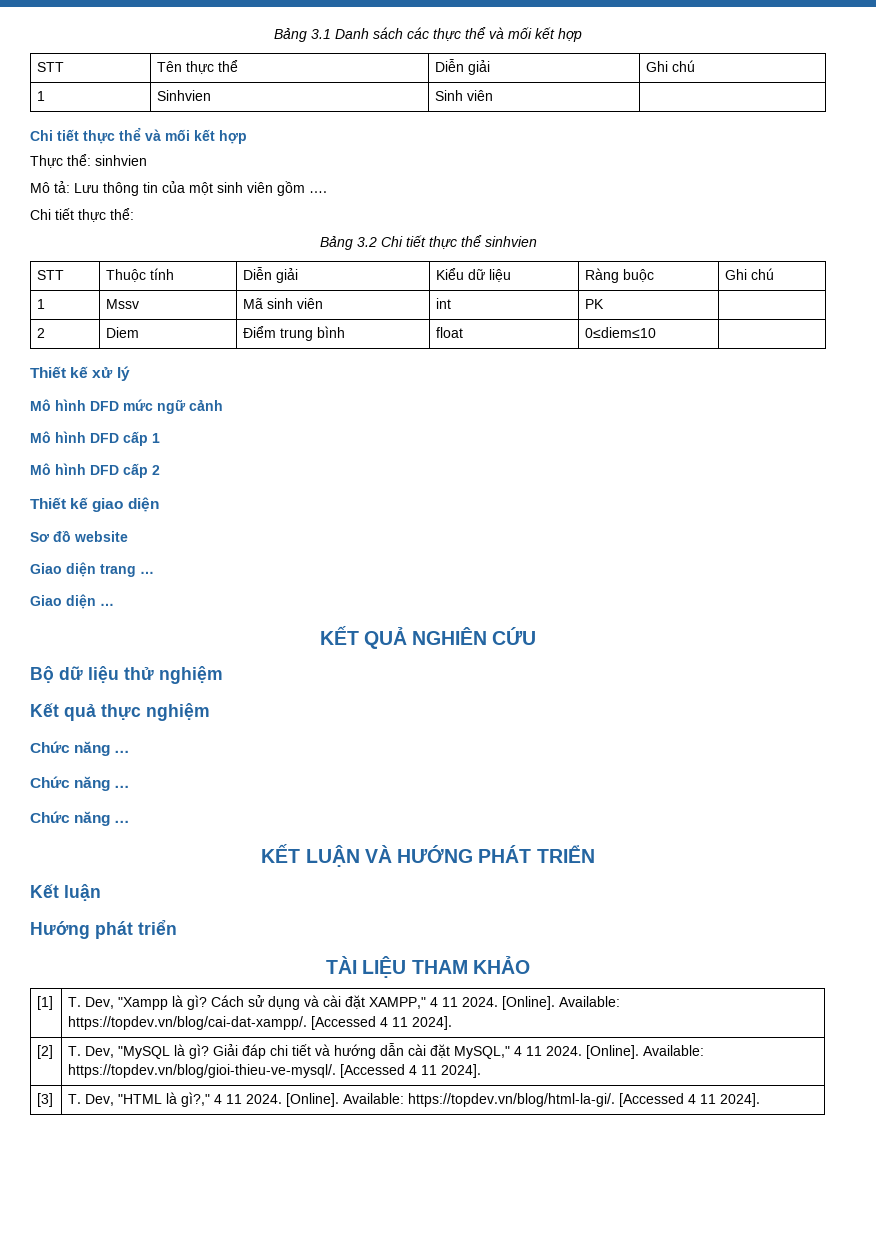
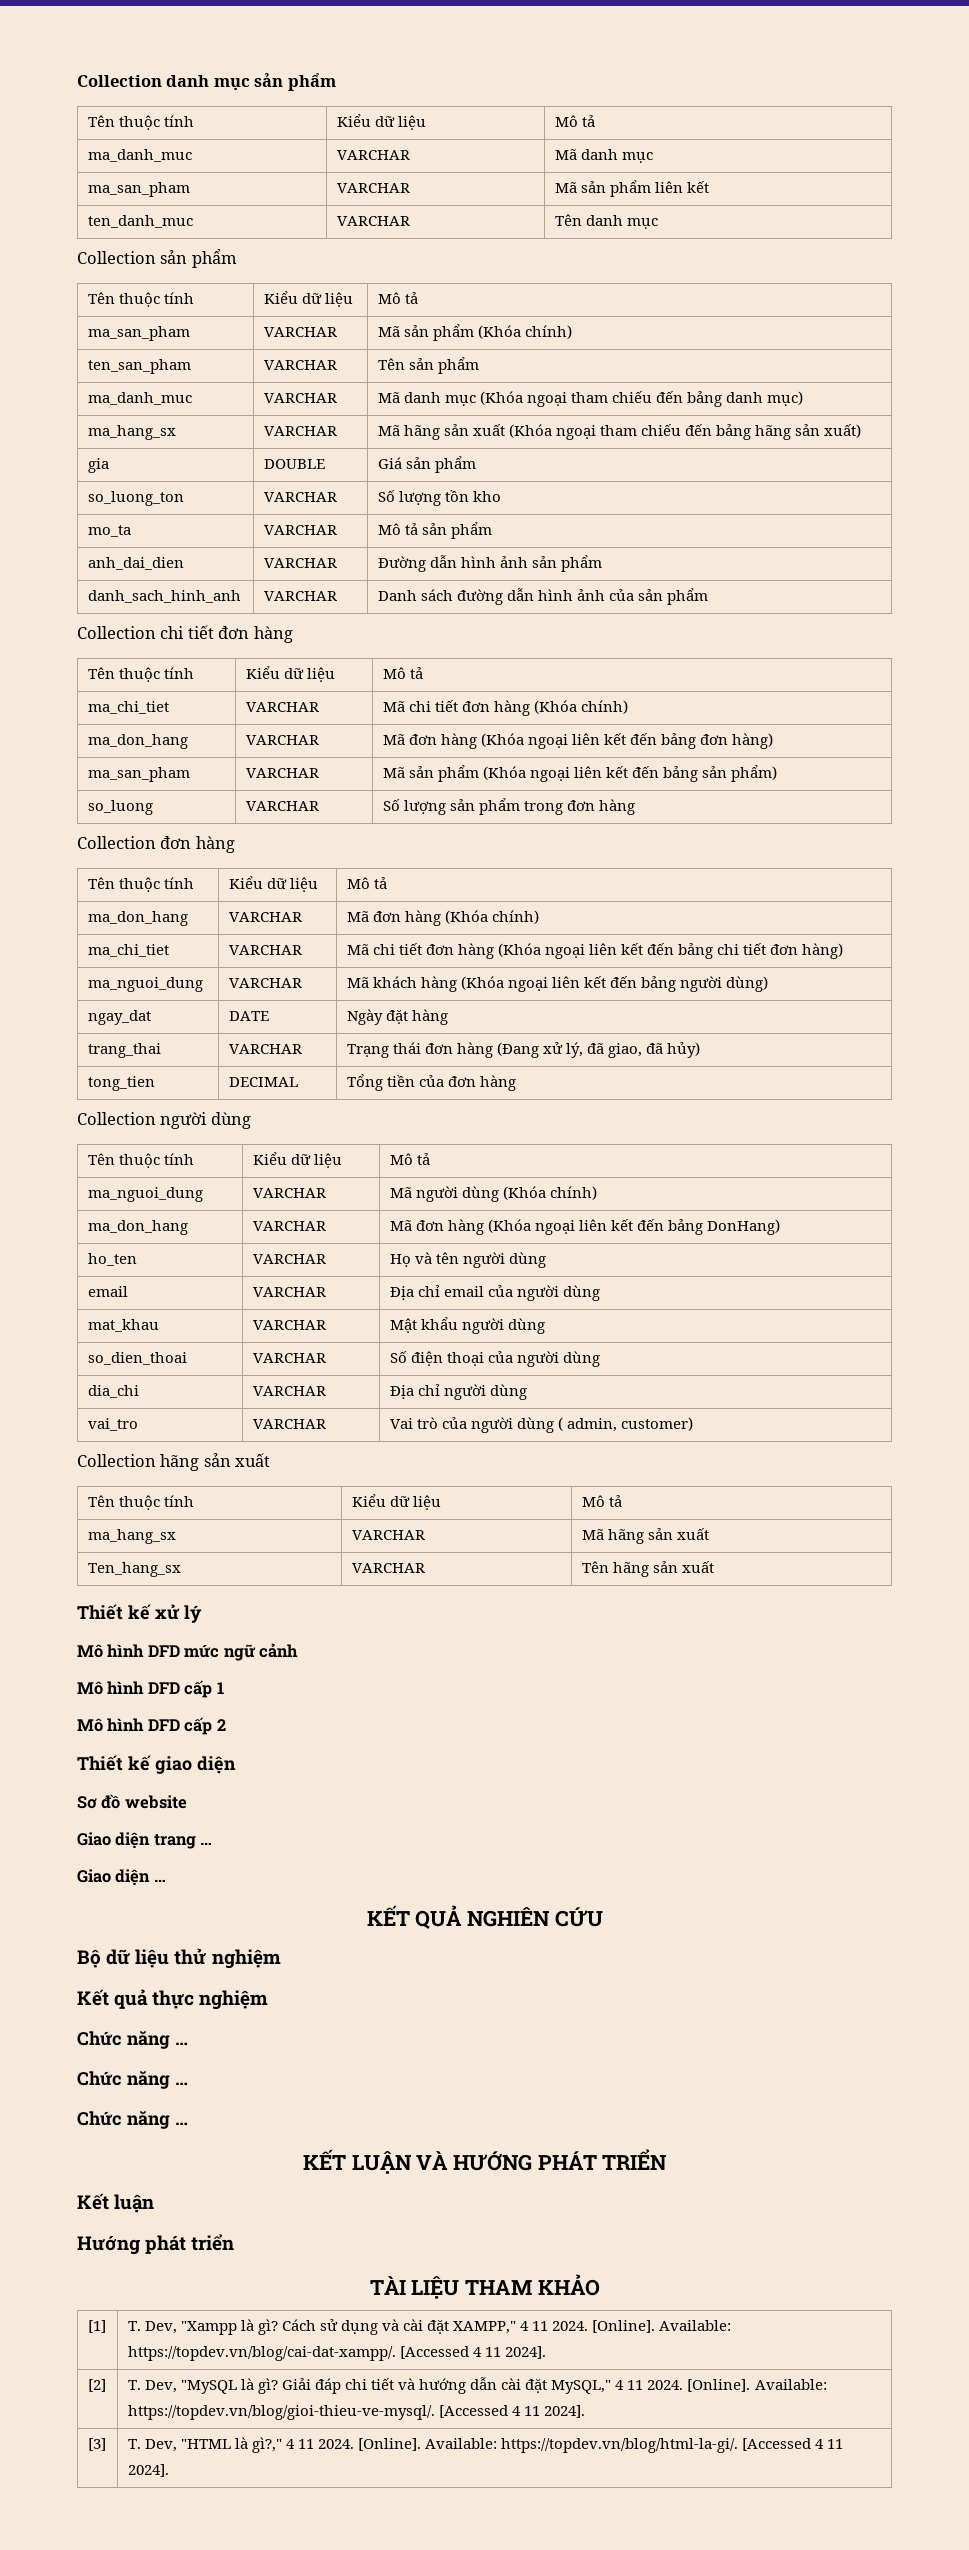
[274,27,582,42] [37,62,65,72] [157,60,239,74] [435,59,491,75] [646,60,696,72] [37,91,46,101] [157,90,212,101] [435,90,494,101] [30,127,247,144] [30,154,147,168] [30,181,327,196] [30,208,134,222] [319,235,537,250] [37,270,65,280] [106,268,175,282] [243,267,299,283] [436,268,512,282] [585,268,655,283] [725,268,775,280] [37,299,46,309] [106,299,140,309] [243,298,324,309] [436,298,452,309] [585,299,605,309] [37,328,46,338] [106,327,140,338] [243,326,346,341] [436,327,464,338] [585,327,657,338] Bảng 3.1 Danh sách các thực thể và mối kết hợp // STT | Tên thực thể | Diễn giải | Ghi chú // 1 | Sinhvien | Sinh viên | // Chi tiết thực thể và mối kết hợp // Thực thể: sinhvien // Mô tả: Lưu thông tin của một sinh viên gồm …. // Chi tiết thực thể: // Bảng 3.2 Chi tiết thực thể sinhvien // STT | Thuộc tính | Diễn giải | Kiểu dữ liệu | Ràng buộc | Ghi chú // 1 | Mssv | Mã sinh viên | int | PK | // 2 | Diem | Điểm trung bình | float | 0≤diem≤10 | -> [77,73,336,91] [87,115,194,130] [336,114,426,130] [554,115,595,127] [87,149,192,162] [336,150,410,160] [554,149,653,163] [87,182,190,197] [336,183,410,193] [554,180,709,197] [87,215,193,228] [336,216,410,226] [554,214,658,229] [77,249,237,268] [87,292,194,307] [263,291,353,307] [377,292,418,304] [87,326,190,341] [263,327,337,337] [377,324,572,341] [87,359,191,374] [263,360,337,370] [377,357,479,374] [87,392,192,405] [263,393,337,403] [377,391,804,407] [87,425,176,440] [263,426,337,436] [377,424,862,440] [87,458,109,473] [263,459,325,469] [377,456,476,473] [87,491,184,506] [263,492,337,502] [377,490,501,506] [87,525,131,537] [263,525,337,535] [377,522,492,539] [87,557,184,570] [263,558,337,568] [377,555,602,572] [87,590,241,603] [263,591,337,601] [377,588,708,605] [77,625,293,643] [87,667,194,682] [245,666,335,682] [382,667,423,679] [87,701,169,714] [245,702,319,712] [382,700,628,716] [87,734,188,749] [245,735,319,745] [382,733,774,749] [87,767,190,782] [245,768,319,778] [382,765,778,782] [87,800,153,815] [245,801,319,811] [382,798,635,815] [77,836,235,853] [87,877,194,892] [228,876,318,892] [346,877,387,889] [87,911,188,926] [228,912,302,922] [346,910,539,926] [87,944,169,957] [228,945,302,955] [346,943,844,959] [87,977,203,992] [228,978,302,988] [346,976,769,992] [87,1010,151,1025] [228,1011,269,1021] [346,1009,448,1025] [87,1043,161,1058] [228,1044,302,1054] [346,1042,701,1058] [87,1076,155,1091] [228,1077,298,1087] [346,1074,516,1091] [77,1112,251,1129] [87,1153,194,1168] [252,1152,342,1168] [389,1153,430,1165] [87,1187,203,1202] [252,1188,326,1198] [389,1186,597,1202] [87,1220,188,1235] [252,1221,326,1231] [389,1219,781,1235] [87,1253,137,1266] [252,1254,326,1264] [389,1252,546,1268] [87,1286,128,1297] [252,1287,326,1297] [389,1285,600,1301] [87,1319,159,1332] [252,1320,326,1330] [389,1317,545,1334] [87,1352,187,1365] [252,1353,326,1363] [389,1351,600,1367] [87,1385,139,1398] [252,1386,326,1396] [389,1384,527,1400] [87,1418,138,1431] [252,1419,326,1429] [389,1417,693,1433] [77,1453,271,1471] [87,1495,194,1510] [351,1494,441,1510] [581,1495,622,1507] [87,1529,176,1544] [351,1530,425,1540] [581,1528,709,1544] [87,1562,181,1577] [351,1563,425,1573] [581,1561,714,1577] Collection danh mục sản phẩm // Tên thuộc tính | Kiểu dữ liệu | Mô tả // ma_danh_muc | VARCHAR | Mã danh mục // ma_san_pham | VARCHAR | Mã sản phẩm liên kết // ten_danh_muc | VARCHAR | Tên danh mục // Collection sản phẩm // Tên thuộc tính | Kiểu dữ liệu | Mô tả // ma_san_pham | VARCHAR | Mã sản phẩm (Khóa chính) // ten_san_pham | VARCHAR | Tên sản phẩm // ma_danh_muc | VARCHAR | Mã danh mục (Khóa ngoại tham chiếu đến bảng danh mục) // ma_hang_sx | VARCHAR | Mã hãng sản xuất (Khóa ngoại tham chiếu đến bảng hãng sản xuất) // gia | DOUBLE | Giá sản phẩm // so_luong_ton | VARCHAR | Số lượng tồn kho // mo_ta | VARCHAR | Mô tả sản phẩm // anh_dai_dien | VARCHAR | Đường dẫn hình ảnh sản phẩm // danh_sach_hinh_anh | VARCHAR | Danh sách đường dẫn hình ảnh của sản phẩm // Collection chi tiết đơn hàng // Tên thuộc tính | Kiểu dữ liệu | Mô tả // ma_chi_tiet | VARCHAR | Mã chi tiết đơn hàng (Khóa chính) // ma_don_hang | VARCHAR | Mã đơn hàng (Khóa ngoại liên kết đến bảng đơn hàng) // ma_san_pham | VARCHAR | Mã sản phẩm (Khóa ngoại liên kết đến bảng sản phẩm) // so_luong | VARCHAR | Số lượng sản phẩm trong đơn hàng // Collection đơn hàng // Tên thuộc tính | Kiểu dữ liệu | Mô tả // ma_don_hang | VARCHAR | Mã đơn hàng (Khóa chính) // ma_chi_tiet | VARCHAR | Mã chi tiết đơn hàng (Khóa ngoại liên kết đến bảng chi tiết đơn hàng) // ma_nguoi_dung | VARCHAR | Mã khách hàng (Khóa ngoại liên kết đến bảng người dùng) // ngay_dat | DATE | Ngày đặt hàng // trang_thai | VARCHAR | Trạng thái đơn hàng (Đang xử lý, đã giao, đã hủy) // tong_tien | DECIMAL | Tổng tiền của đơn hàng // Collection người dùng // Tên thuộc tính | Kiểu dữ liệu | Mô tả // ma_nguoi_dung | VARCHAR | Mã người dùng (Khóa chính) // ma_don_hang | VARCHAR | Mã đơn hàng (Khóa ngoại liên kết đến bảng DonHang) // ho_ten | VARCHAR | Họ và tên người dùng // email | VARCHAR | Địa chỉ email của người dùng // mat_khau | VARCHAR | Mật khẩu người dùng // so_dien_thoai | VARCHAR | Số điện thoại của người dùng // dia_chi | VARCHAR | Địa chỉ người dùng // vai_tro | VARCHAR | Vai trò của người dùng ( admin, customer) // Collection hãng sản xuất // Tên thuộc tính | Kiểu dữ liệu | Mô tả // ma_hang_sx | VARCHAR | Mã hãng sản xuất // Ten_hang_sx | VARCHAR | Tên hãng sản xuất

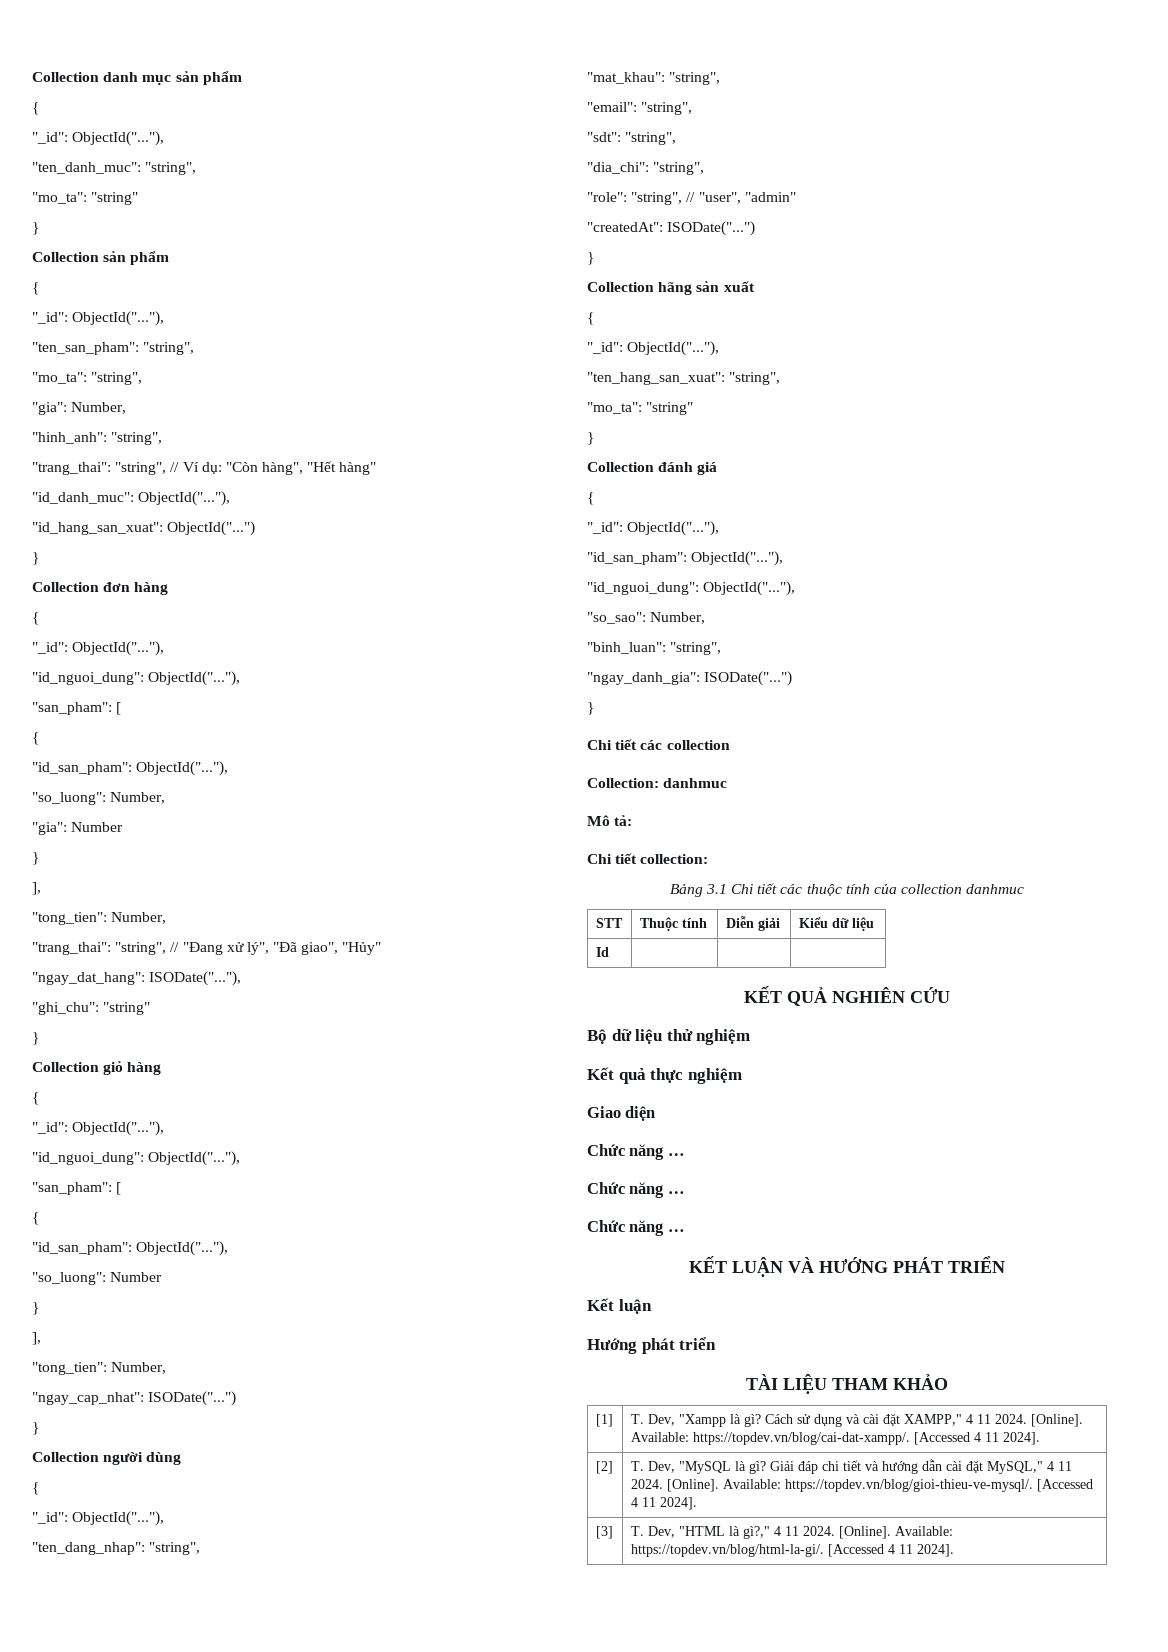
[87,115,194,130] [336,114,426,130] [554,115,595,127] [87,149,192,162] [336,150,410,160] [554,149,653,163] [87,182,190,197] [336,183,410,193] [554,180,709,197] [87,215,193,228] [336,216,410,226] [554,214,658,229] [77,249,237,268] [87,292,194,307] [263,291,353,307] [377,292,418,304] [87,326,190,341] [263,327,337,337] [377,324,572,341] [87,359,191,374] [263,360,337,370] [377,357,479,374] [87,392,192,405] [263,393,337,403] [377,391,804,407] [87,425,176,440] [263,426,337,436] [377,424,862,440] [87,458,109,473] [263,459,325,469] [377,456,476,473] [87,491,184,506] [263,492,337,502] [377,490,501,506] [87,525,131,537] [263,525,337,535] [377,522,492,539] [87,557,184,570] [263,558,337,568] [377,555,602,572] [87,590,241,603] [263,591,337,601] [377,588,708,605] [77,625,293,643] [87,667,194,682] [245,666,335,682] [382,667,423,679] [87,701,169,714] [245,702,319,712] [382,700,628,716] [87,734,188,749] [245,735,319,745] [382,733,774,749] [87,767,190,782] [245,768,319,778] [382,765,778,782] [87,800,153,815] [245,801,319,811] [382,798,635,815] [77,836,235,853] [87,877,194,892] [228,876,318,892] [346,877,387,889] [87,911,188,926] [228,912,302,922] [346,910,539,926] [87,944,169,957] [228,945,302,955] [346,943,844,959] [87,977,203,992] [228,978,302,988] [346,976,769,992] [87,1010,151,1025] [228,1011,269,1021] [346,1009,448,1025] [87,1043,161,1058] [228,1044,302,1054] [346,1042,701,1058] [87,1076,155,1091] [228,1077,298,1087] [346,1074,516,1091] [77,1112,251,1129] [87,1153,194,1168] [252,1152,342,1168] [389,1153,430,1165] [87,1187,203,1202] [252,1188,326,1198] [389,1186,597,1202] [87,1220,188,1235] [252,1221,326,1231] [389,1219,781,1235] [87,1253,137,1266] [252,1254,326,1264] [389,1252,546,1268] [87,1286,128,1297] [252,1287,326,1297] [389,1285,600,1301] [87,1319,159,1332] [252,1320,326,1330] [389,1317,545,1334] [87,1352,187,1365] [252,1353,326,1363] [389,1351,600,1367] [87,1385,139,1398] [252,1386,326,1396] [389,1384,527,1400] [87,1418,138,1431] [252,1419,326,1429] [389,1417,693,1433] [77,1453,271,1471] [87,1495,194,1510] [351,1494,441,1510] [581,1495,622,1507] [87,1529,176,1544] [351,1530,425,1540] [581,1528,709,1544] [87,1562,181,1577] [351,1563,425,1573] [581,1561,714,1577] [77,1604,202,1623] [77,1643,299,1661] [77,1680,224,1698] [77,1717,226,1735] [77,1755,236,1774] [77,1794,187,1809] [77,1832,213,1849] [77,1869,166,1885] // Tên thuộc tính | Kiểu dữ liệu | Mô tả // ma_danh_muc | VARCHAR | Mã danh mục // ma_san_pham | VARCHAR | Mã sản phẩm liên kết // ten_danh_muc | VARCHAR | Tên danh mục // Collection sản phẩm // Tên thuộc tính | Kiểu dữ liệu | Mô tả // ma_san_pham | VARCHAR | Mã sản phẩm (Khóa chính) // ten_san_pham | VARCHAR | Tên sản phẩm // ma_danh_muc | VARCHAR | Mã danh mục (Khóa ngoại tham chiếu đến bảng danh mục) // ma_hang_sx | VARCHAR | Mã hãng sản xuất (Khóa ngoại tham chiếu đến bảng hãng sản xuất) // gia | DOUBLE | Giá sản phẩm // so_luong_ton | VARCHAR | Số lượng tồn kho // mo_ta | VARCHAR | Mô tả sản phẩm // anh_dai_dien | VARCHAR | Đường dẫn hình ảnh sản phẩm // danh_sach_hinh_anh | VARCHAR | Danh sách đường dẫn hình ảnh của sản phẩm // Collection chi tiết đơn hàng // Tên thuộc tính | Kiểu dữ liệu | Mô tả // ma_chi_tiet | VARCHAR | Mã chi tiết đơn hàng (Khóa chính) // ma_don_hang | VARCHAR | Mã đơn hàng (Khóa ngoại liên kết đến bảng đơn hàng) // ma_san_pham | VARCHAR | Mã sản phẩm (Khóa ngoại liên kết đến bảng sản phẩm) // so_luong | VARCHAR | Số lượng sản phẩm trong đơn hàng // Collection đơn hàng // Tên thuộc tính | Kiểu dữ liệu | Mô tả // ma_don_hang | VARCHAR | Mã đơn hàng (Khóa chính) // ma_chi_tiet | VARCHAR | Mã chi tiết đơn hàng (Khóa ngoại liên kết đến bảng chi tiết đơn hàng) // ma_nguoi_dung | VARCHAR | Mã khách hàng (Khóa ngoại liên kết đến bảng người dùng) // ngay_dat | DATE | Ngày đặt hàng // trang_thai | VARCHAR | Trạng thái đơn hàng (Đang xử lý, đã giao, đã hủy) // tong_tien | DECIMAL | Tổng tiền của đơn hàng // Collection người dùng // Tên thuộc tính | Kiểu dữ liệu | Mô tả // ma_nguoi_dung | VARCHAR | Mã người dùng (Khóa chính) // ma_don_hang | VARCHAR | Mã đơn hàng (Khóa ngoại liên kết đến bảng DonHang) // ho_ten | VARCHAR | Họ và tên người dùng // email | VARCHAR | Địa chỉ email của người dùng // mat_khau | VARCHAR | Mật khẩu người dùng // so_dien_thoai | VARCHAR | Số điện thoại của người dùng // dia_chi | VARCHAR | Địa chỉ người dùng // vai_tro | VARCHAR | Vai trò của người dùng ( admin, customer) // Collection hãng sản xuất // Tên thuộc tính | Kiểu dữ liệu | Mô tả // ma_hang_sx | VARCHAR | Mã hãng sản xuất // Ten_hang_sx | VARCHAR | Tên hãng sản xuất // Thiết kế xử lý // Mô hình DFD mức ngữ cảnh // Mô hình DFD cấp 1 // Mô hình DFD cấp 2 // Thiết kế giao diện // Sơ đồ website // Giao diện trang … // Giao diện … -> [32,102,39,115] [32,131,165,146] [32,162,197,175] [32,192,139,205] [32,222,39,235] [32,251,170,265] [32,282,39,295] [32,311,165,326] [32,342,195,355] [32,372,143,385] [32,402,127,415] [32,432,163,445] [32,461,377,475] [32,491,231,506] [32,521,256,536] [32,552,39,565] [32,582,169,595] [32,612,39,625] [32,641,165,656] [32,671,241,686] [32,702,122,715] [32,732,39,745] [32,761,229,776] [32,792,166,805] [32,822,124,835] [32,852,39,865] [32,882,41,895] [32,912,167,925] [32,942,382,955] [32,971,242,986] [32,1002,151,1015] [32,1032,39,1045] [32,1061,162,1075] [32,1092,39,1105] [32,1121,165,1136] [32,1151,241,1166] [32,1182,122,1195] [32,1212,39,1225] [32,1241,229,1256] [32,1272,163,1285] [32,1302,39,1315] [32,1332,41,1345] [32,1362,167,1375] [32,1391,237,1406] [32,1422,39,1435] [32,1452,182,1465] [32,1482,39,1495] [32,1511,165,1526] [32,1542,201,1555] [587,72,721,85] [587,102,693,115] [587,132,677,145] [587,162,705,175] [587,192,796,205] [587,221,756,236] [587,252,594,265] [587,281,755,295] [587,312,594,325] [587,341,720,356] [587,372,781,385] [587,402,694,415] [587,432,594,445] [587,462,718,475] [587,492,594,505] [587,521,720,536] [587,551,784,566] [587,581,796,596] [587,612,706,624] [587,642,722,655] [587,671,793,686] [587,702,594,715] [587,739,730,750] [587,778,728,788] [587,815,633,826] [587,853,709,864] [669,883,1025,897] [595,918,623,928] [639,917,707,931] [725,916,780,931] [798,917,874,931] [595,947,609,957] // { // "_id": ObjectId("..."), // "ten_danh_muc": "string", // "mo_ta": "string" // } // Collection sản phẩm // { // "_id": ObjectId("..."), // "ten_san_pham": "string", // "mo_ta": "string", // "gia": Number, // "hinh_anh": "string", // "trang_thai": "string", // Ví dụ: "Còn hàng", "Hết hàng" // "id_danh_muc": ObjectId("..."), // "id_hang_san_xuat": ObjectId("...") // } // Collection đơn hàng // { // "_id": ObjectId("..."), // "id_nguoi_dung": ObjectId("..."), // "san_pham": [ // { // "id_san_pham": ObjectId("..."), // "so_luong": Number, // "gia": Number // } // ], // "tong_tien": Number, // "trang_thai": "string", // "Đang xử lý", "Đã giao", "Hủy" // "ngay_dat_hang": ISODate("..."), // "ghi_chu": "string" // } // Collection giỏ hàng // { // "_id": ObjectId("..."), // "id_nguoi_dung": ObjectId("..."), // "san_pham": [ // { // "id_san_pham": ObjectId("..."), // "so_luong": Number // } // ], // "tong_tien": Number, // "ngay_cap_nhat": ISODate("...") // } // Collection người dùng // { // "_id": ObjectId("..."), // "ten_dang_nhap": "string", // "mat_khau": "string", // "email": "string", // "sdt": "string", // "dia_chi": "string", // "role": "string", // "user", "admin" // "createdAt": ISODate("...") // } // Collection hãng sản xuất // { // "_id": ObjectId("..."), // "ten_hang_san_xuat": "string", // "mo_ta": "string" // } // Collection đánh giá // { // "_id": ObjectId("..."), // "id_san_pham": ObjectId("..."), // "id_nguoi_dung": ObjectId("..."), // "so_sao": Number, // "binh_luan": "string", // "ngay_danh_gia": ISODate("...") // } // Chi tiết các collection // Collection: danhmuc // Mô tả: // Chi tiết collection: // Bảng 3.1 Chi tiết các thuộc tính của collection danhmuc // STT | Thuộc tính | Diễn giải | Kiểu dữ liệu // Id | | |
(269, 2000) none -> [587,1106,656,1121] // Giao diện

